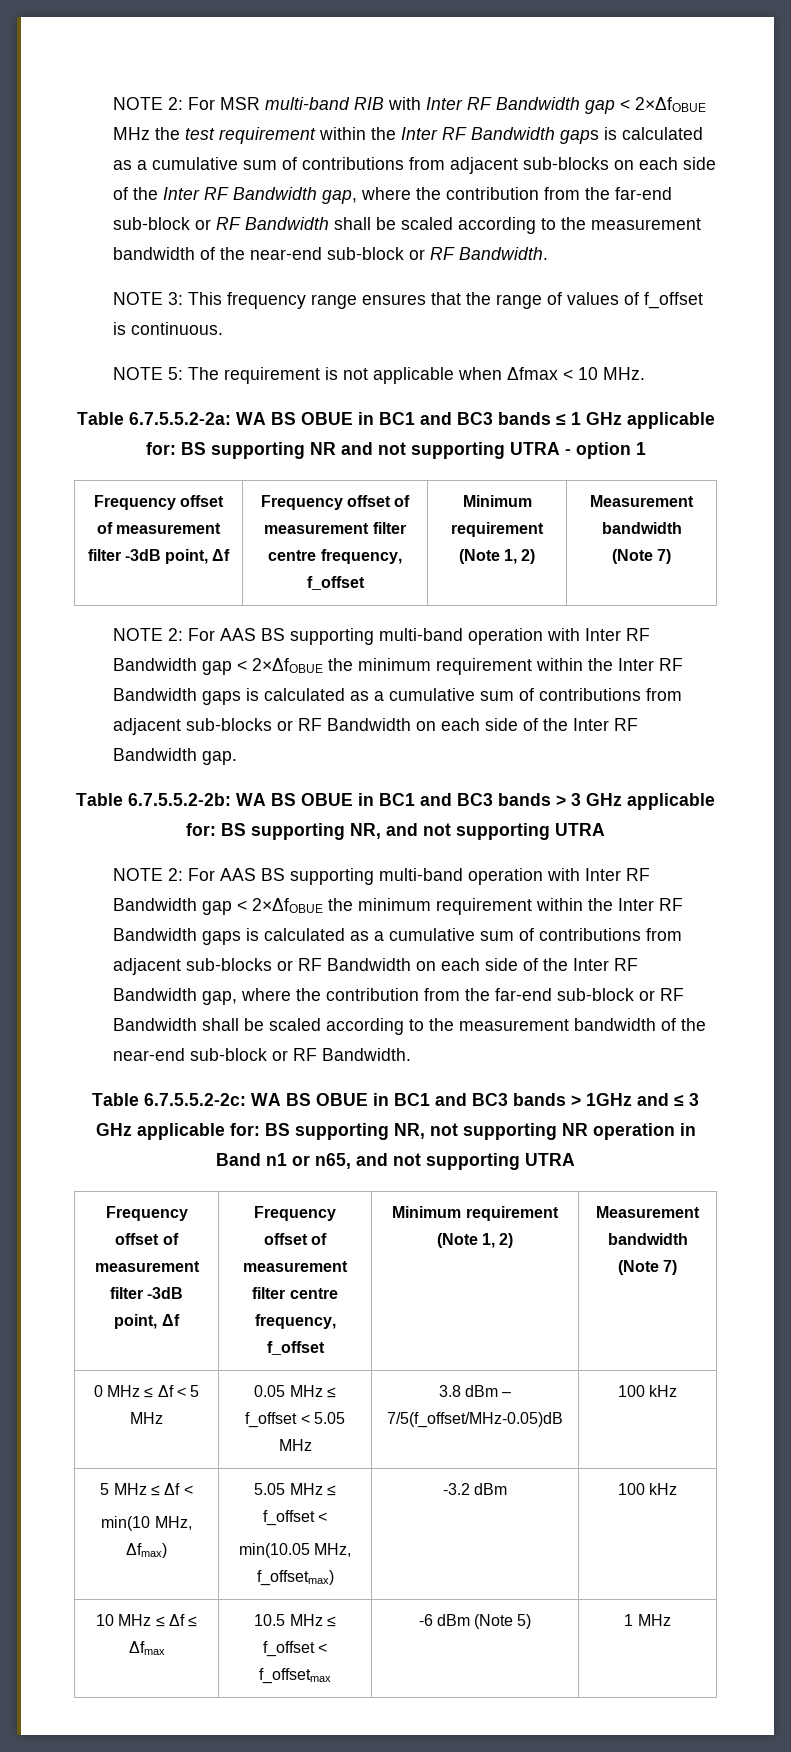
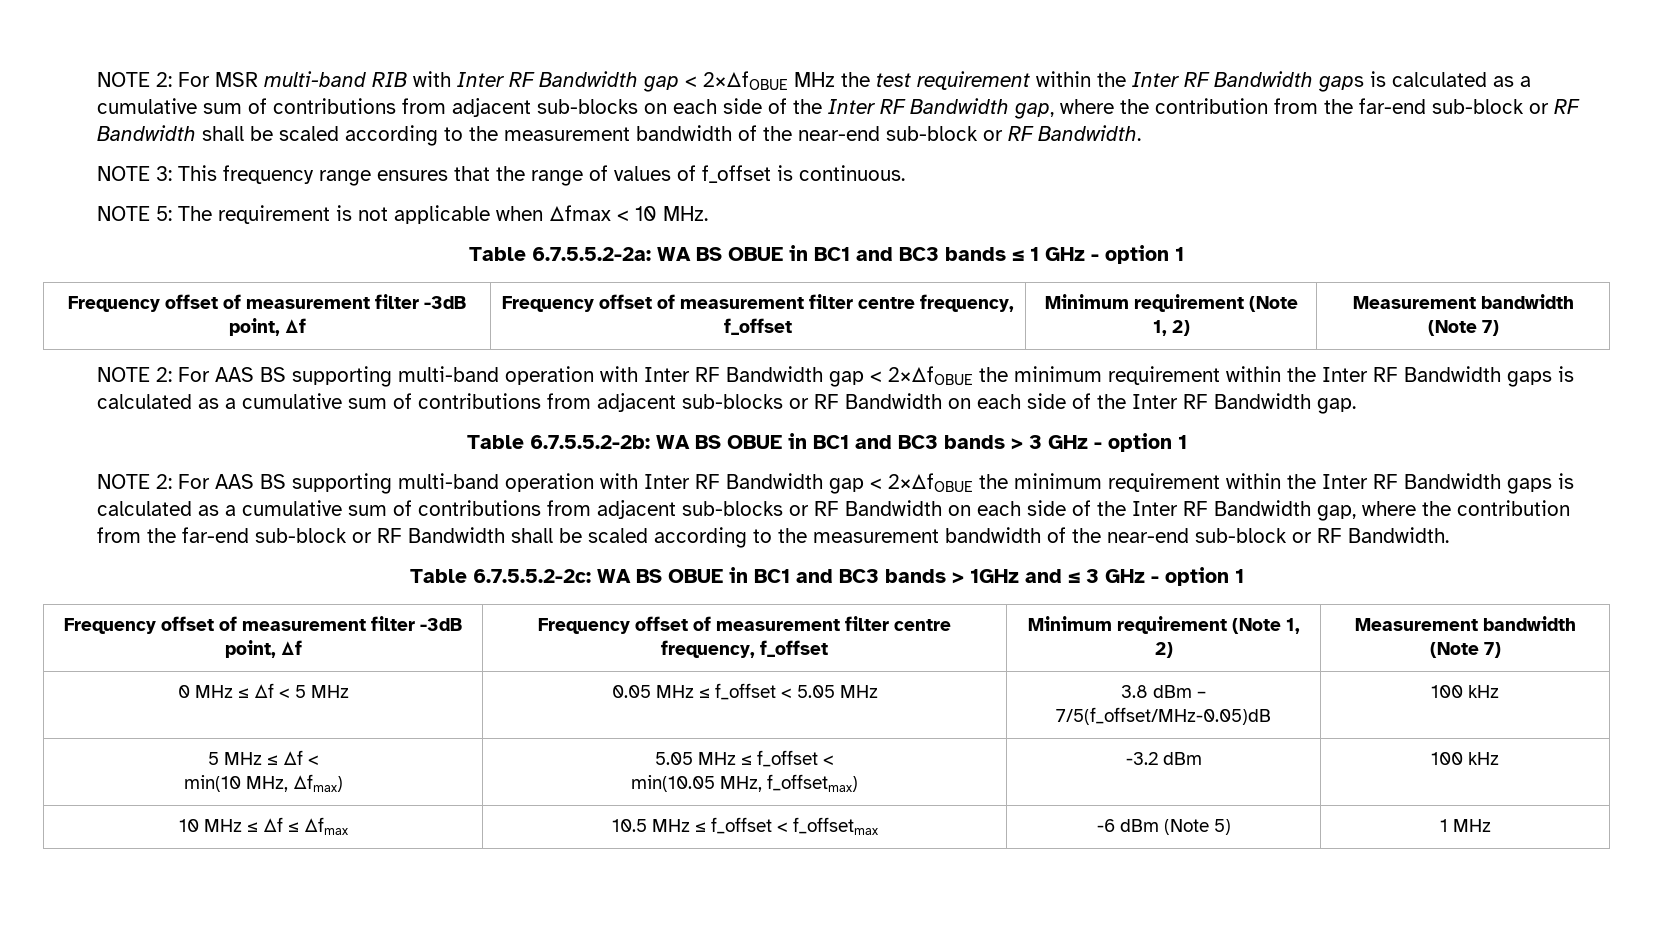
[626,412,715,429] [145,442,560,459] applicable for: BS supporting NR and not supporting UTRA -> (1085, 254) none
[627,793,715,810] [186,823,605,840] applicable for: BS supporting NR, and not supporting UTRA -> [1093,433,1187,452] - option 1
[136,1123,696,1140] [216,1153,575,1170] applicable for: BS supporting NR, not supporting NR operation in Band n1 or n65, and not supporting UTRA -> [1150,567,1244,586] - option 1

